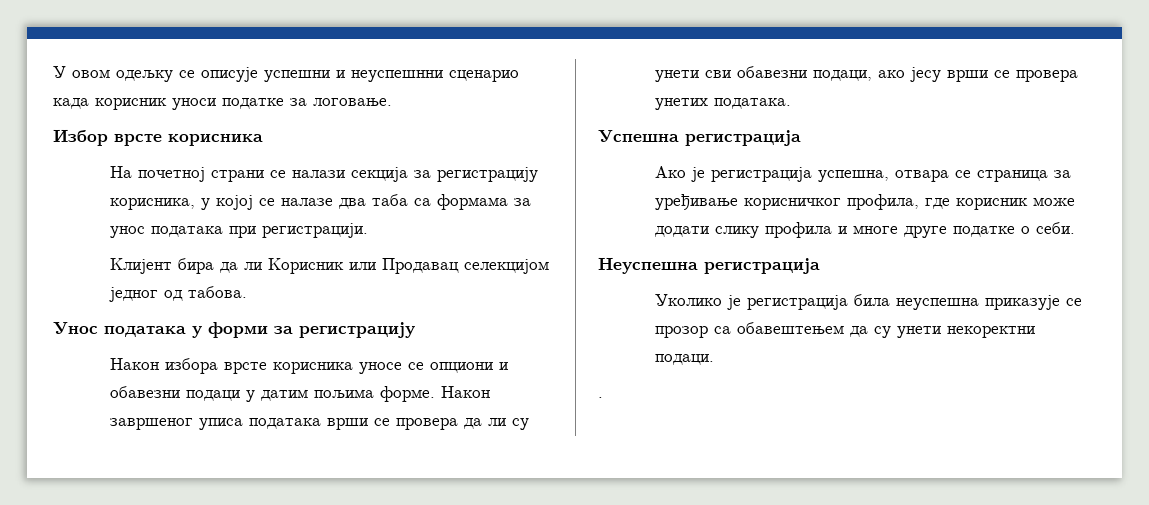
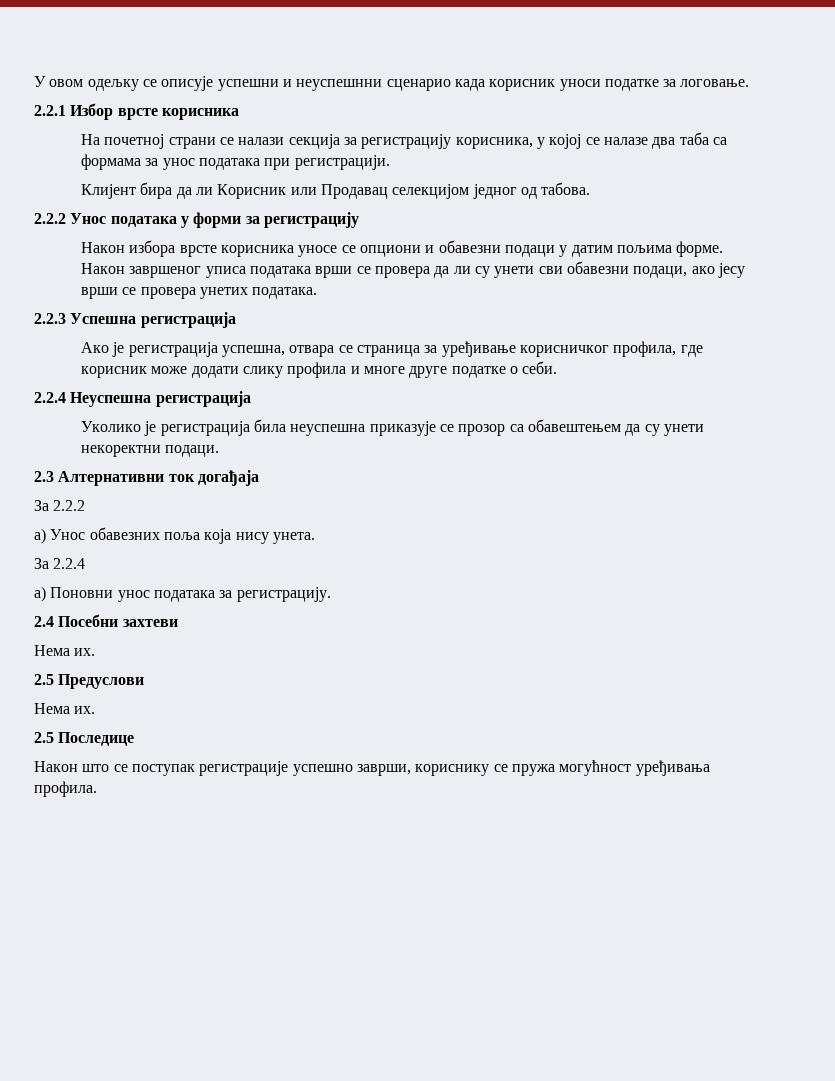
(392, 102) none -> [34,105,66,116] 2.2.1
(247, 292) none -> [34,213,66,224] 2.2.2
(791, 103) none -> [34,313,66,324] 2.2.3
(1075, 228) none -> [34,392,66,403] 2.2.4
[598,397,603,398] . -> [34,470,259,486] [34,500,86,511] [34,527,315,544] [34,558,86,569] [34,586,331,602] [34,614,178,627] [34,645,96,656] [34,674,145,689] [34,703,96,714] [34,732,135,746] [34,760,710,776] [34,781,97,797] 2.3 Алтернативни ток догађаја // За 2.2.2 // а) Унос обавезних поља која нису унета. // За 2.2.4 // а) Поновни унос података за регистрацију. // 2.4 Посебни захтеви // Нема их. // 2.5 Предуслови // Нема их. // 2.5 Последице // Након што се поступак регистрације успешно заврши, кориснику се пружа могућност уређивања профила.

